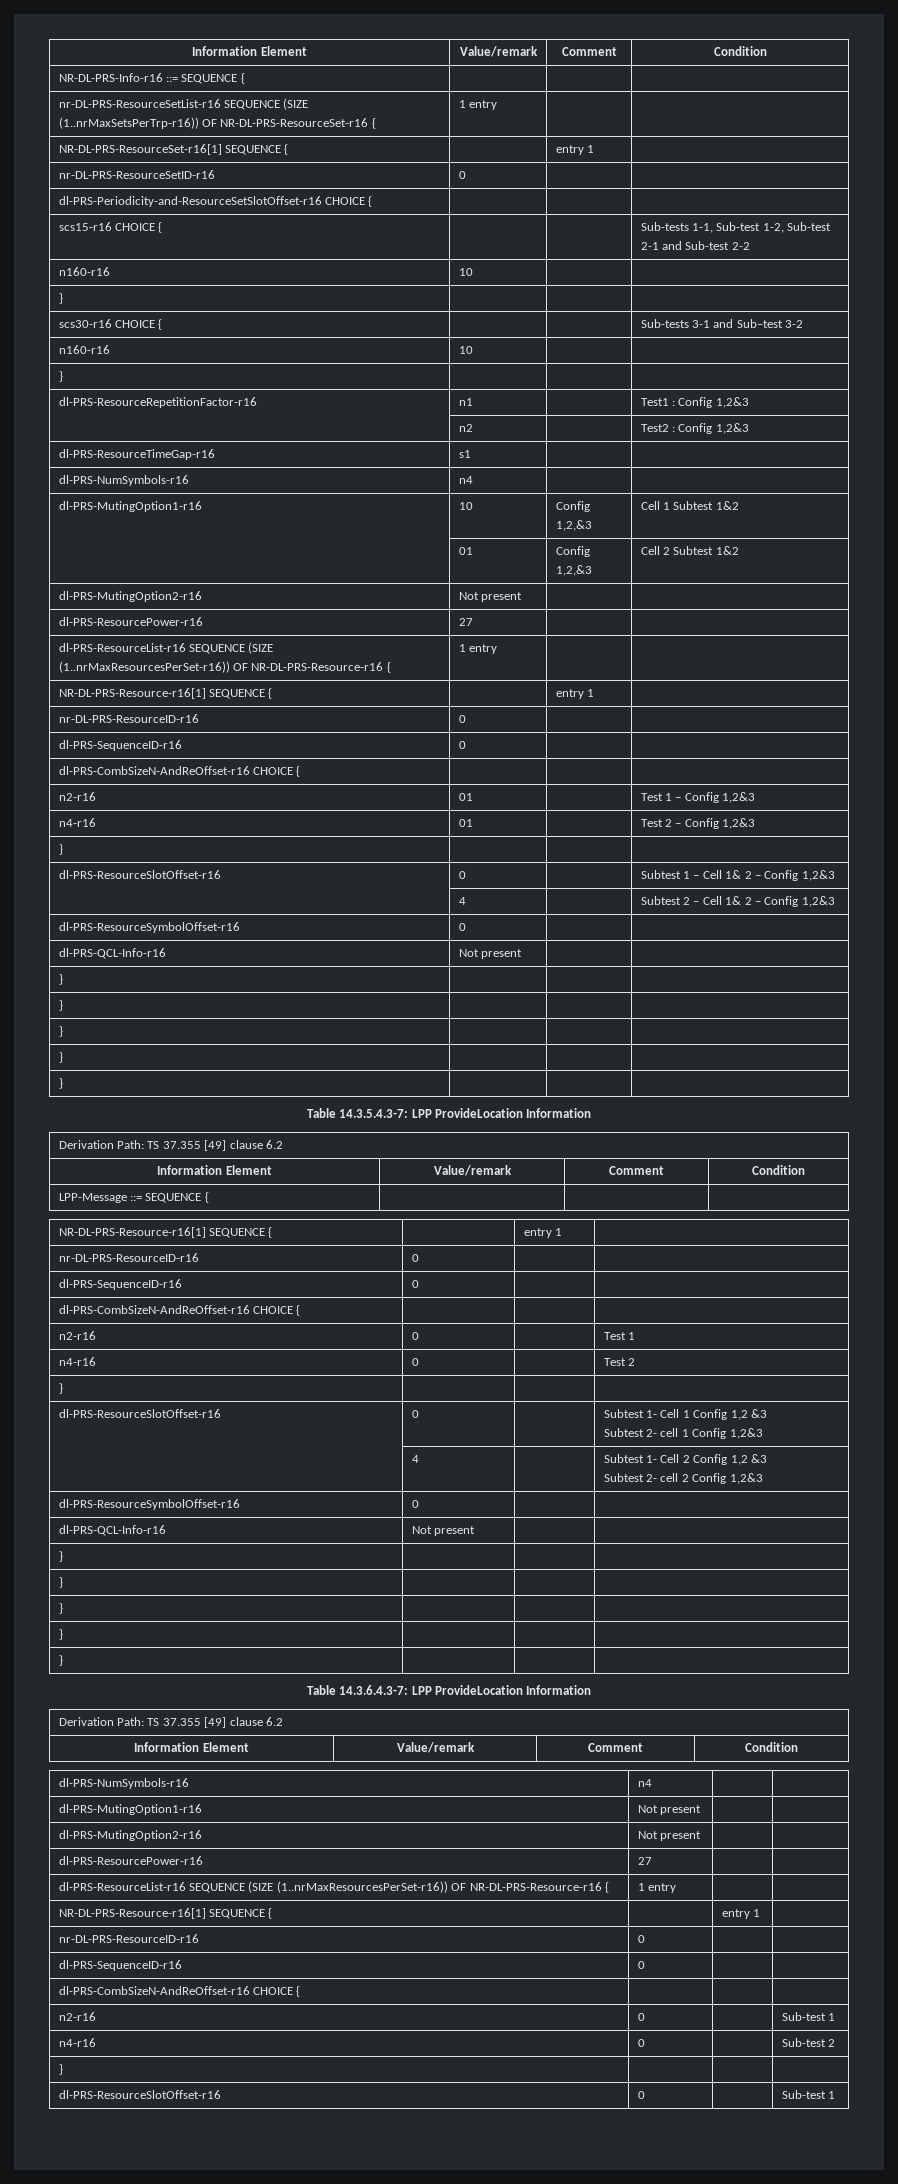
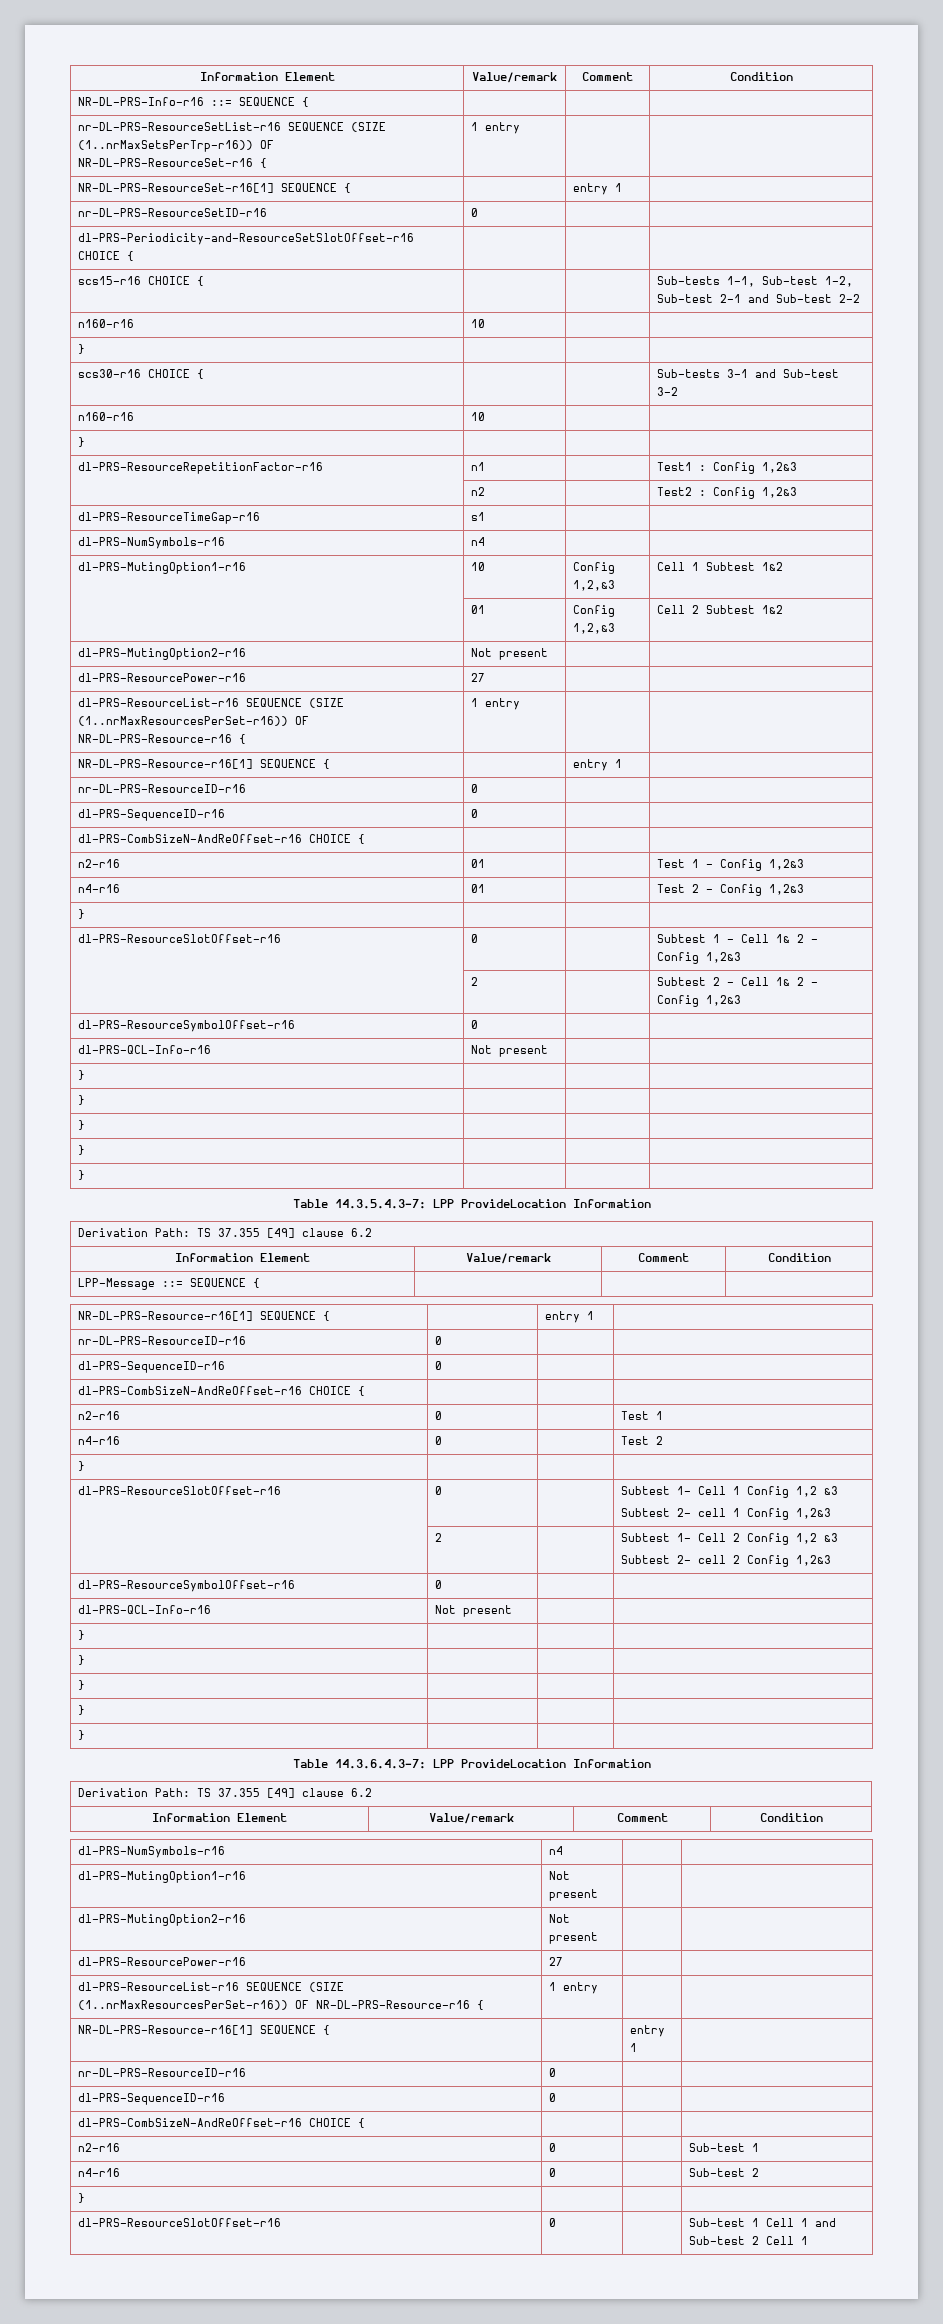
[458,897,466,905] 4 -> [471,977,479,986] 2
[411,1455,419,1463] 4 -> [435,1533,443,1542] 2
(836, 2095) none -> [766,2218,837,2227] [689,2236,809,2245] Cell 1 and Sub-test 2 Cell 1

